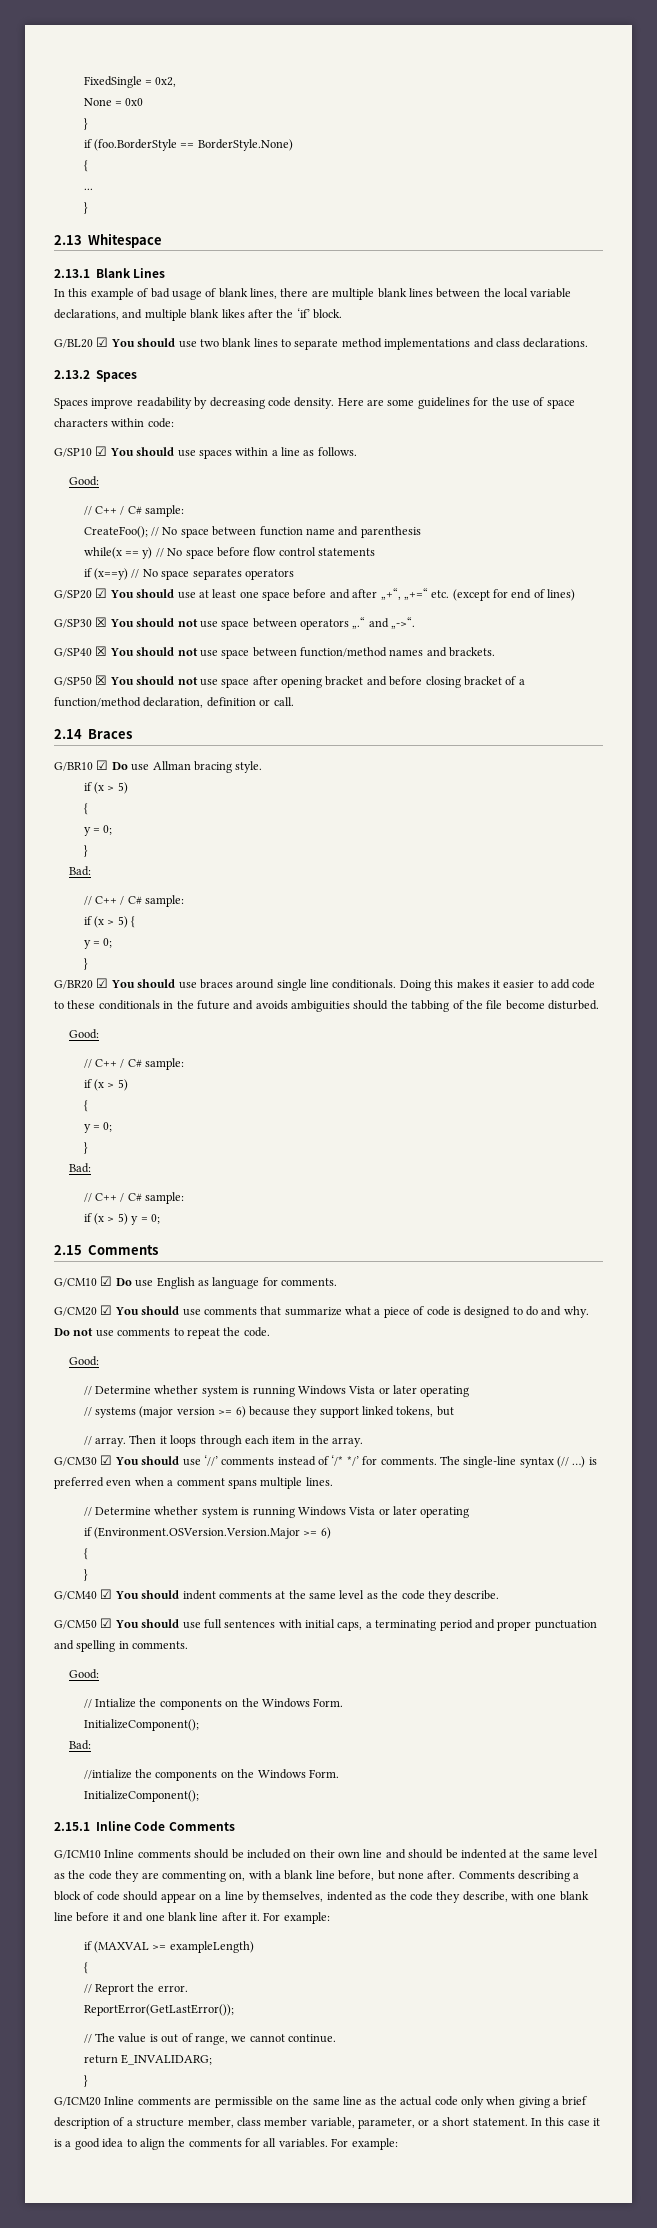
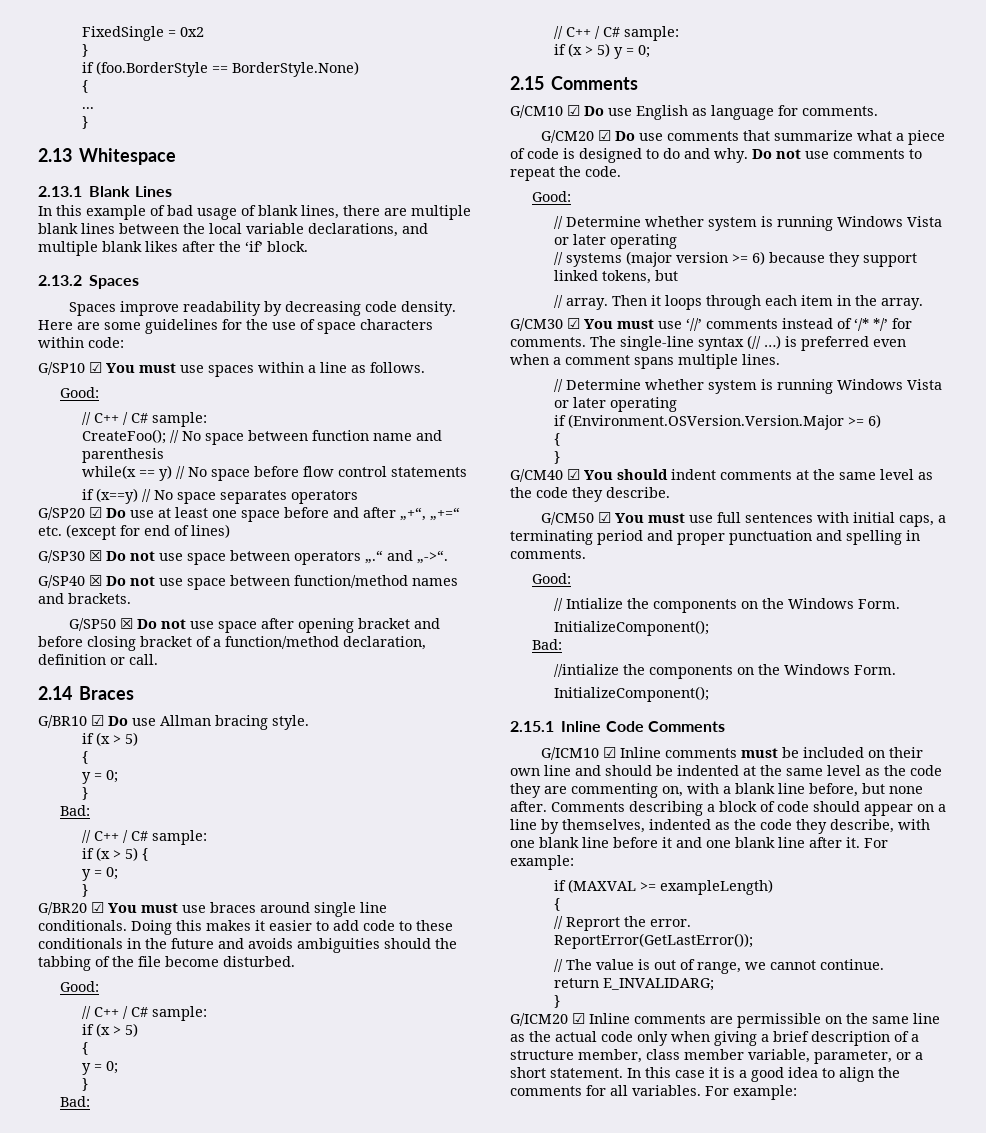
[155,77,177,87] [83,98,144,106] 0x2, // None = 0x0 -> [179,27,204,37] 0x2
[54,337,589,350] // G/BL20 ☑ You should use two blank lines to separate method implementations and class declarations. -> (308, 246) none
[136,447,175,456] should -> [139,363,176,373] must
[109,589,175,598] You should -> [106,508,126,518] Do
[109,618,175,627] You should -> [106,551,126,561] Do
[109,647,175,656] You should -> [106,576,126,586] Do
[109,676,175,685] You should -> [136,619,157,629] Do
[137,979,176,988] should -> [141,903,178,913] must
[114,1306,180,1315] You should -> [614,131,635,141] Do
[141,1456,180,1465] should -> [617,319,654,329] must
[141,1619,180,1628] should -> [647,513,685,523] must
[104,1849,230,1859] Inline comments should -> [602,747,778,758] ☑ Inline comments must
(101, 2101) none -> [572,1013,585,1024] ☑

